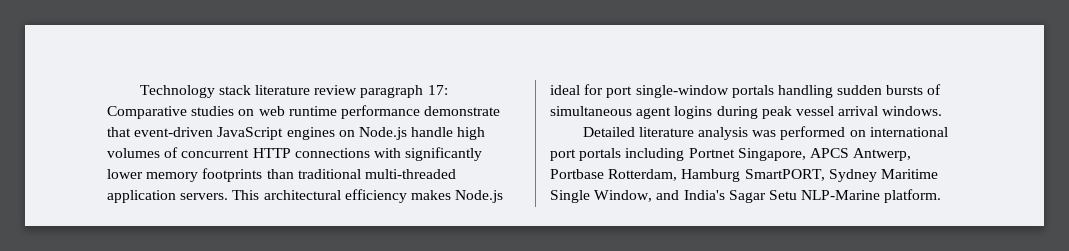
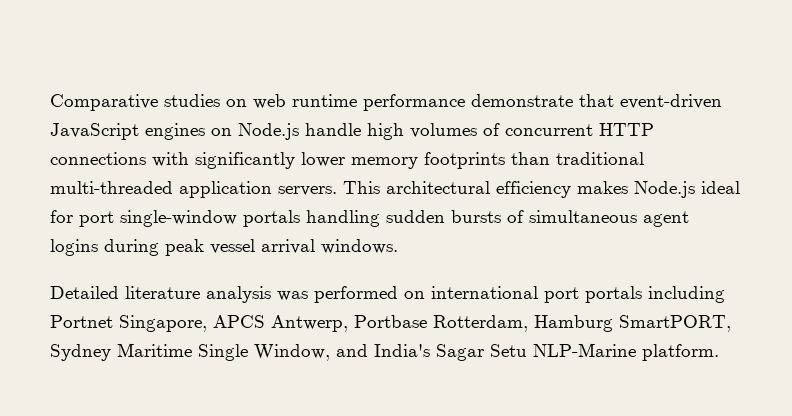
[139,85,448,98] Technology stack literature review paragraph 17: -> (50, 102) none

